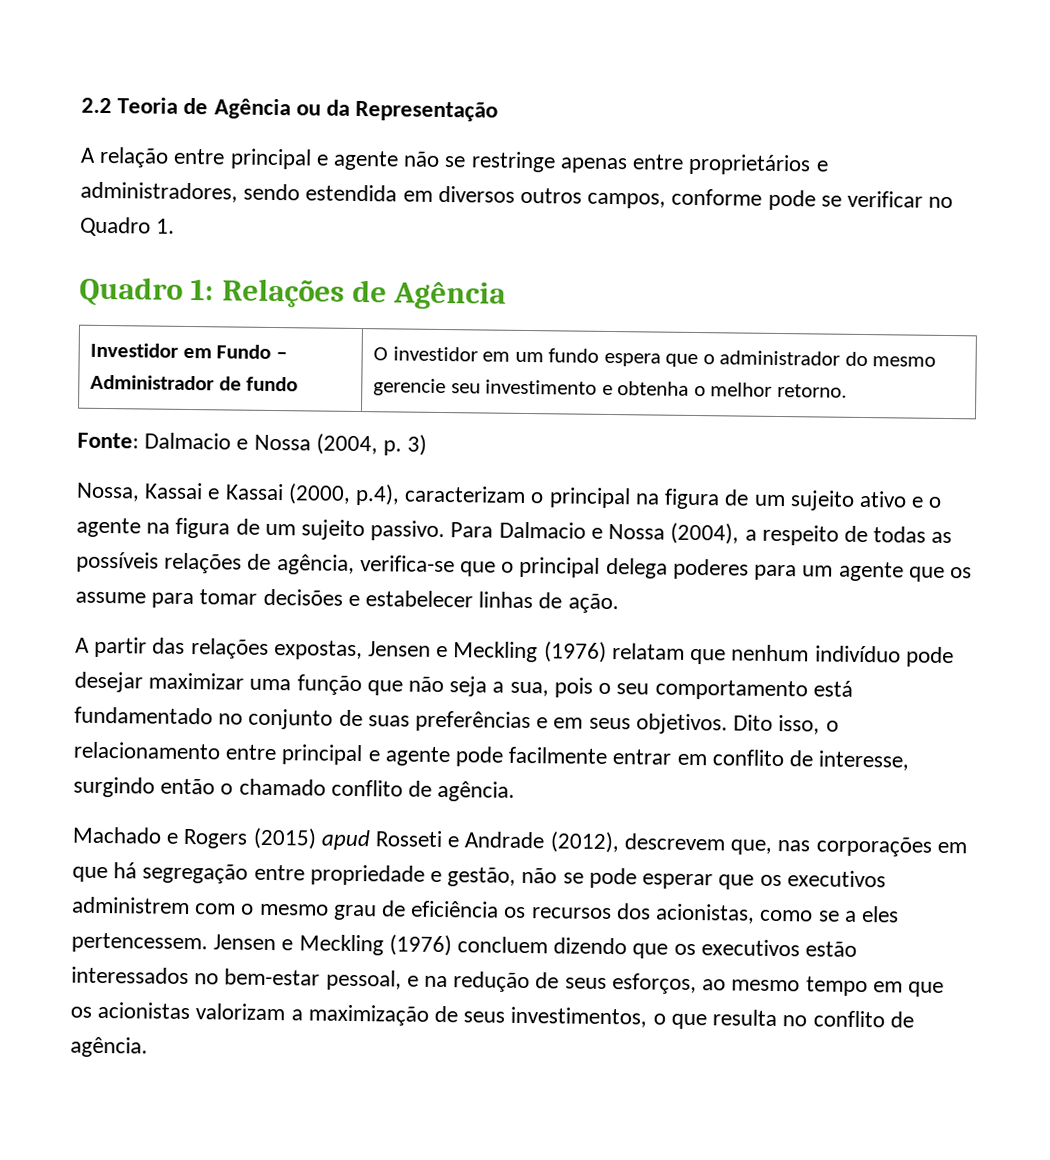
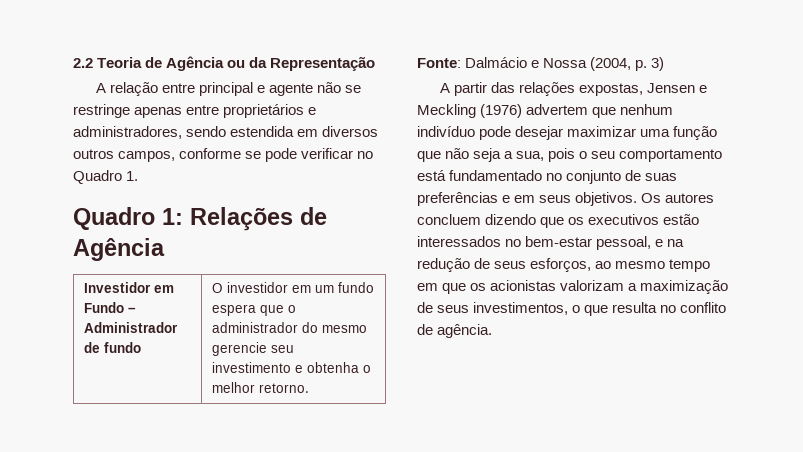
[767,189,842,211] pode se -> [245,148,298,162] se pode
[144,432,232,450] Dalmacio -> [465,57,528,68] Dalmácio
[76,482,943,511] [76,517,953,546] [76,551,972,582] [75,588,619,614] // Nossa, Kassai e Kassai (2000, p.4), caracterizam o principal na figura de um sujeito ativo e o agente na figura de um sujeito passivo. Para Dalmacio e Nossa (2004), a respeito de todas as possíveis relações de agência, verifica-se que o principal delega poderes para um agente que os assume para tomar decisões e estabelecer linhas de ação. -> (665, 64) none
[611,643,685,660] relatam -> [526,104,589,115] advertem
[733,714,839,735] [73,741,910,771] [73,776,516,802] [72,826,967,857] [72,862,886,890] [72,896,899,924] [71,932,452,957] Dito isso, o relacionamento entre principal e agente pode facilmente entrar em conflito de interesse, surgindo então o chamado conflito de agência. // Machado e Rogers (2015) apud Rosseti e Andrade (2012), descrevem que, nas corporações em que há segregação entre propriedade e gestão, não se pode esperar que os executivos administrem com o mesmo grau de eficiência os recursos dos acionistas, como se a eles pertencessem. Jensen e Meckling (1976) -> [641,193,715,203] Os autores

